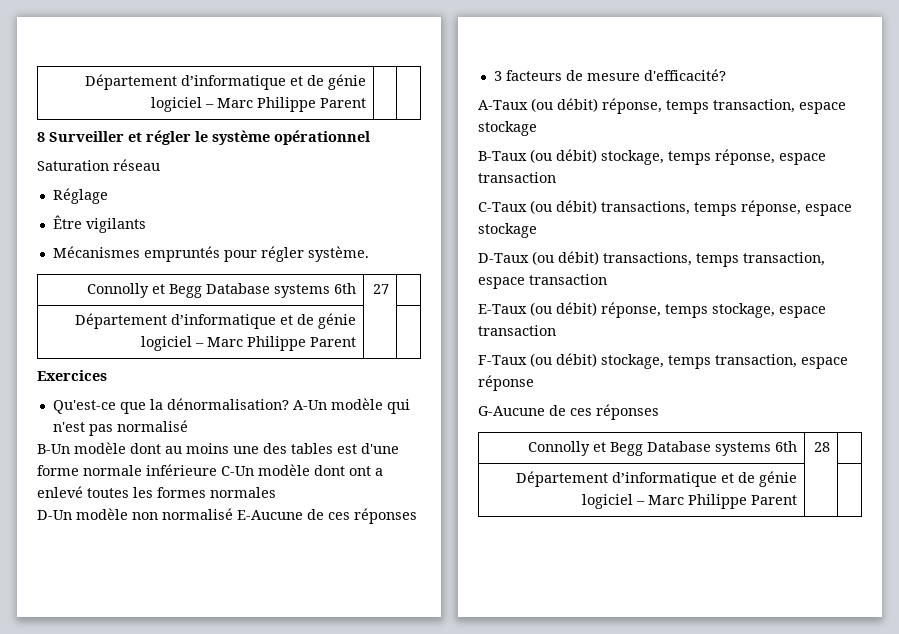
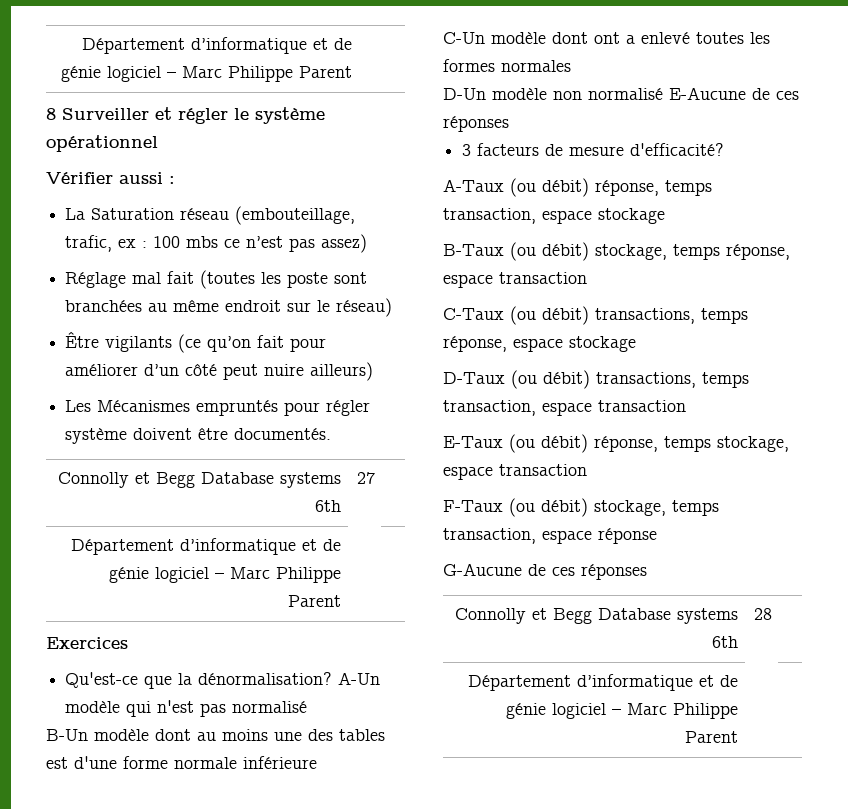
[37,159,160,171] [52,188,108,204] [52,215,146,233] [52,246,369,262] Saturation réseau // Réglage // Être vigilants // Mécanismes empruntés pour régler système. -> [46,172,175,184] [65,206,356,225] [65,234,368,253] [65,270,368,289] [65,298,393,317] [65,331,327,353] [65,362,374,381] [65,400,371,416] [65,427,332,444] Vérifier aussi : // La Saturation réseau (embouteillage, trafic, ex : 100 mbs ce n’est pas assez) // Réglage mal fait (toutes les poste sont branchées au même endroit sur le réseau) // Être vigilants (ce qu’on fait pour améliorer d’un côté peut nuire ailleurs) // Les Mécanismes empruntés pour régler système doivent être documentés.
(217, 470) none -> (317, 762) //

